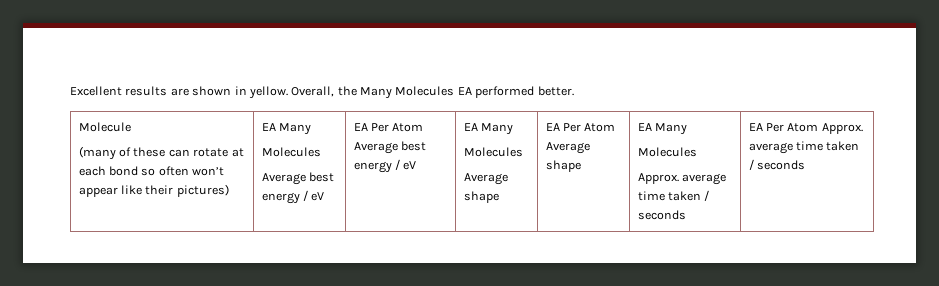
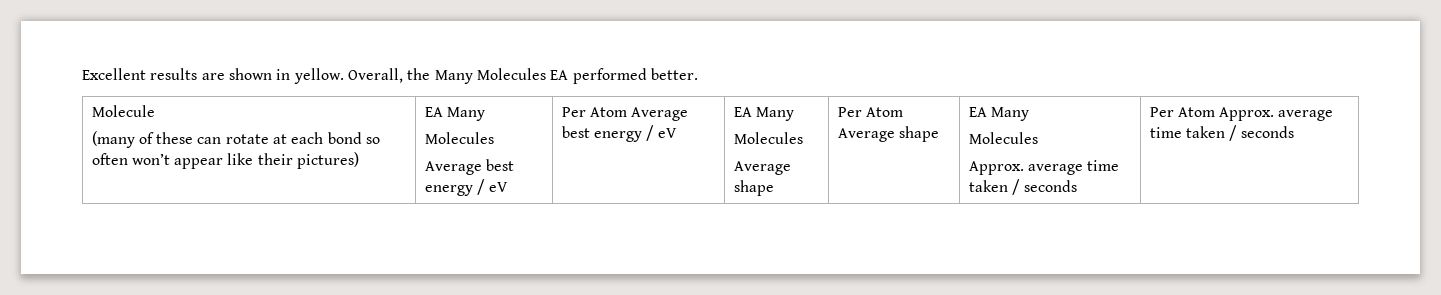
[353,123,368,131] EA -> (509, 187) none
[545,123,560,131] EA -> (774, 188) none
[748,123,763,131] EA -> (1078, 186) none

